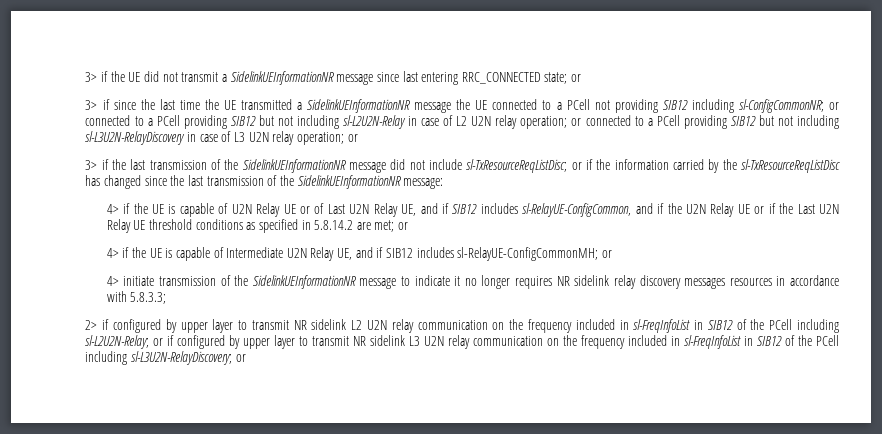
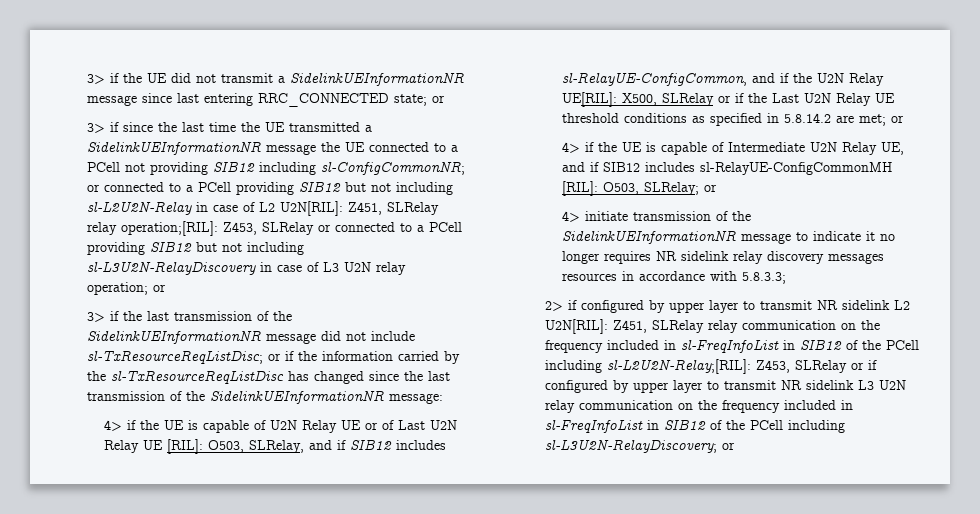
[471,115,568,129] U2N relay operation; -> [279,201,439,216] [86,221,314,236] U2N[RIL]: Z451, SLRelay relay operation;[RIL]: Z453, SLRelay
[401,204,417,216] UE, -> [142,439,304,454] UE [RIL]: O503, SLRelay,
[737,204,750,214] UE -> [561,92,714,107] UE[RIL]: X500, SLRelay
[457,247,599,261] sl-RelayUE-ConfigCommonMH; -> [699,162,892,175] [561,181,699,196] sl-RelayUE-ConfigCommonMH [RIL]: O503, SLRelay;
[367,320,388,330] U2N -> [544,319,704,334] U2N[RIL]: Z451, SLRelay
[85,335,150,349] sl-L2U2N-Relay; -> [606,359,847,374] sl-L2U2N-Relay;[RIL]: Z453, SLRelay

